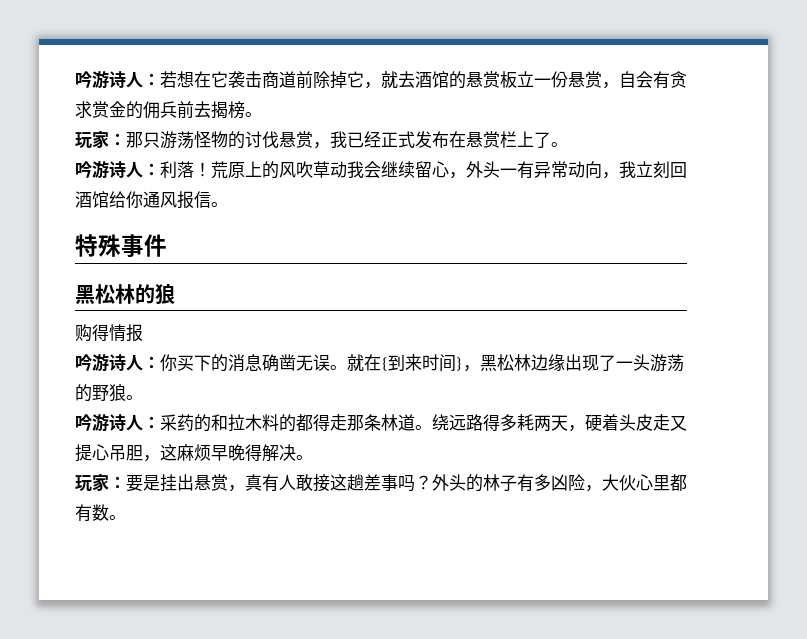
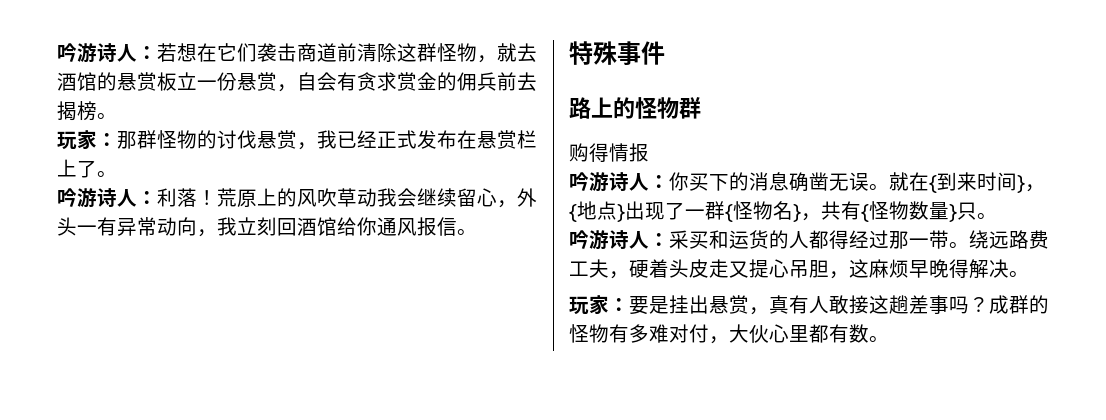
(228, 79) none -> [237,43,257,62] 们
[313,71,364,89] 除掉它 -> [357,43,477,62] 清除这群怪物
[143,131,194,149] 只游荡 -> [137,130,157,149] 群
[75,284,175,305] 黑松林的狼 -> [569,97,701,119] 路上的怪物群
[480,354,684,372] [75,384,143,402] [75,414,568,432] 黑松林边缘出现了一头游荡的野狼。 // 吟游诗人：采药的和拉木料的都得走那条林道。绕远路得多耗两天 -> [569,201,997,222] [569,230,1049,250] [569,259,609,278] {地点}出现了一群{怪物名}，共有{怪物数量}只。 // 吟游诗人：采买和运货的人都得经过那一带。绕远路费工夫
[432,474,585,492] 外头的林子有多凶险 -> [989,295,1049,314] [569,324,709,343] 成群的怪物有多难对付

